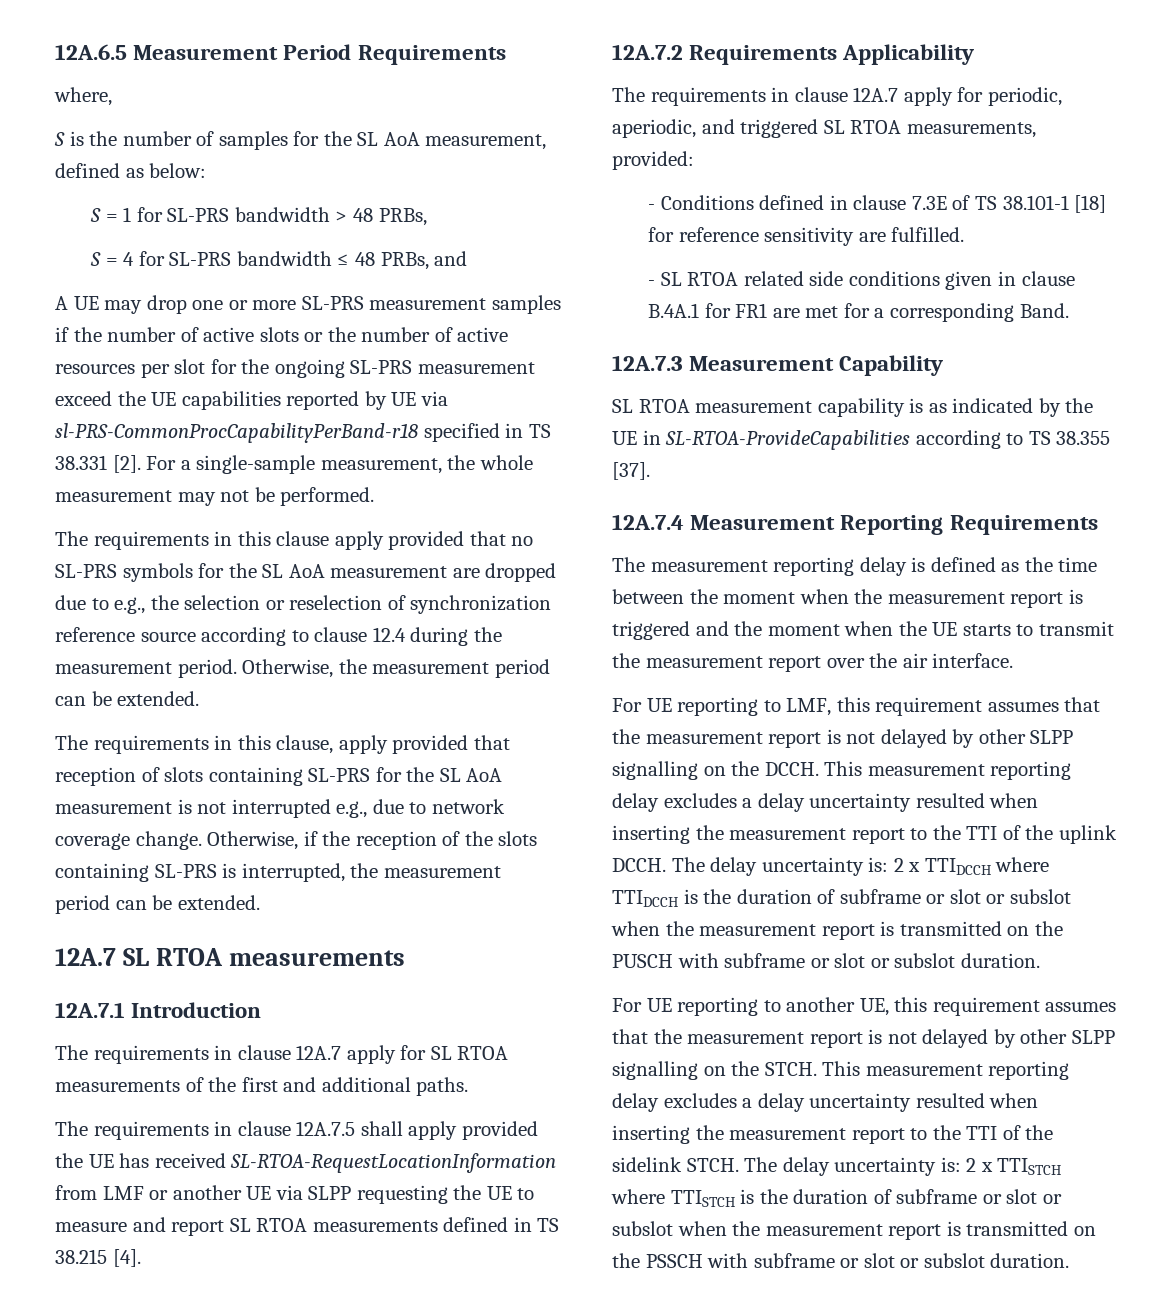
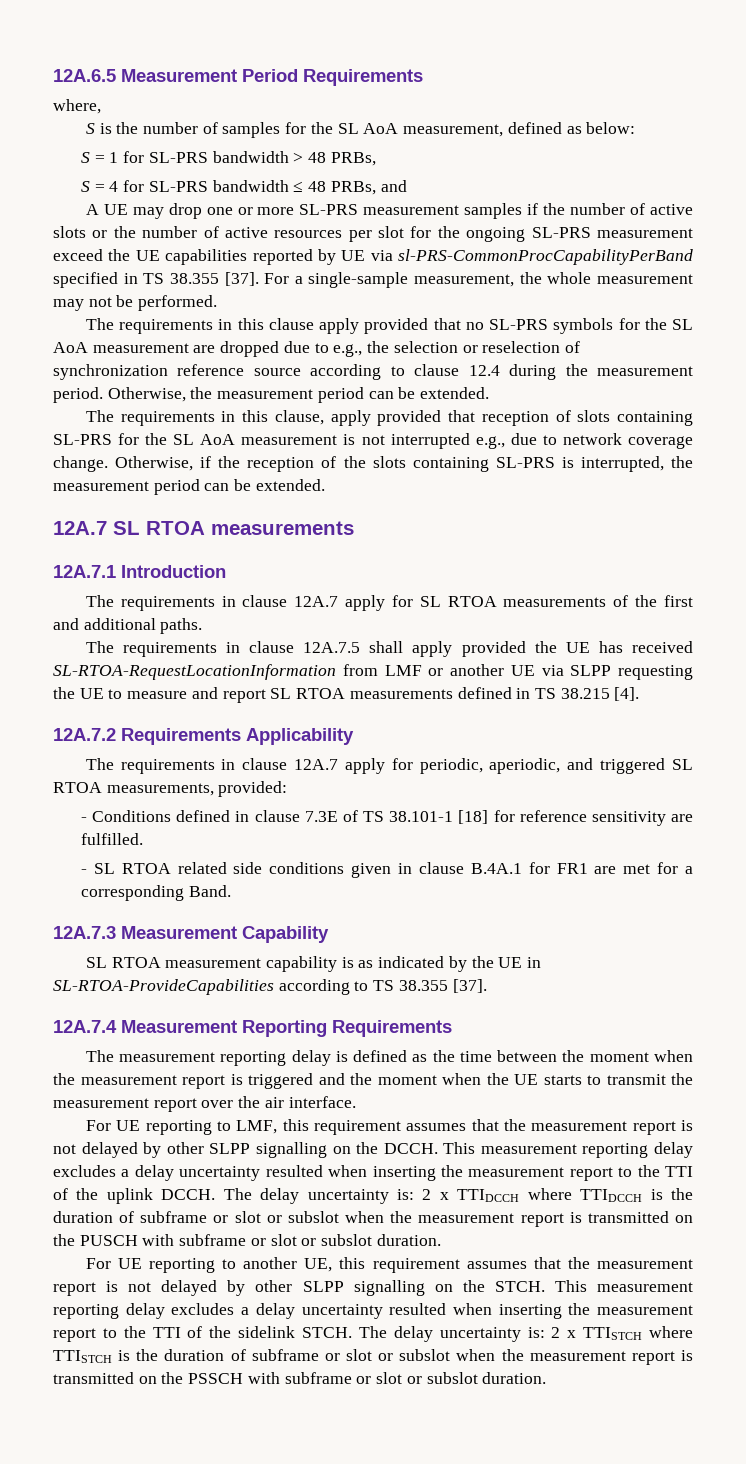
[55,423,418,443] sl-PRS-CommonProcCapabilityPerBand-r18 -> [398,249,693,265] sl-PRS-CommonProcCapabilityPerBand
[55,455,141,473] 38.331 [2]. -> [169,272,259,286] 38.355 [37].

